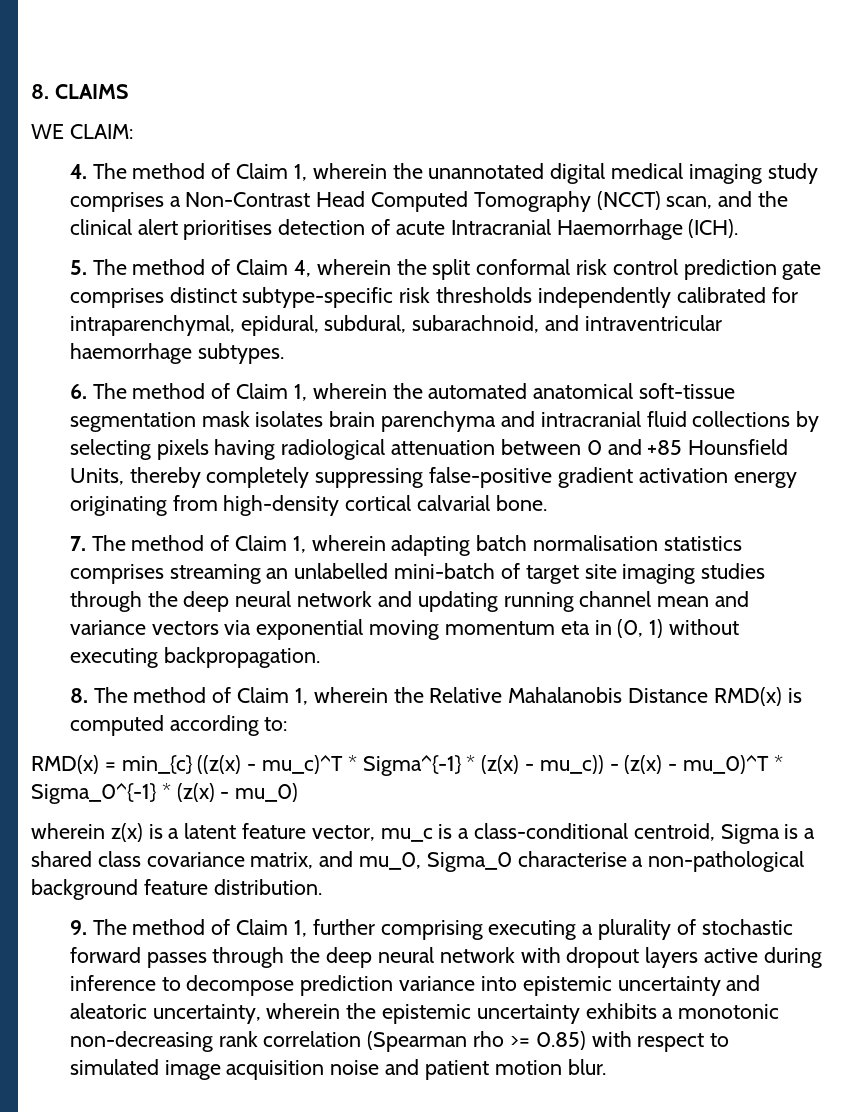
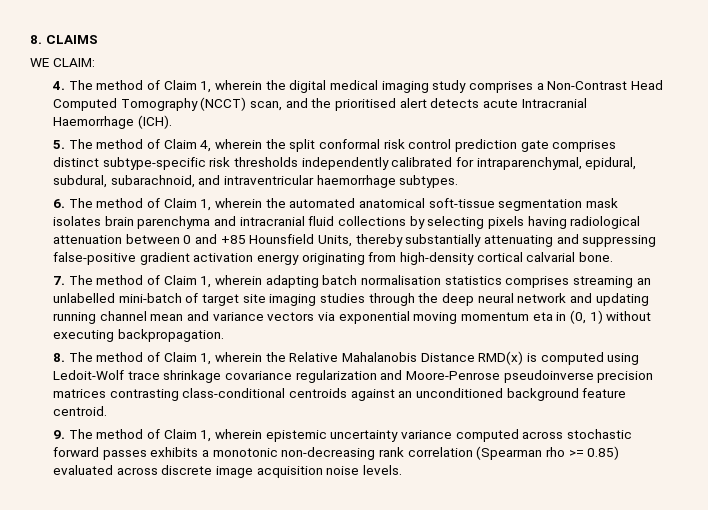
[428,163,545,179] unannotated -> (286, 85) none
[69,219,391,240] clinical alert prioritises detection of -> [335,98,480,111] prioritised alert detects
[206,467,310,488] completely -> [405,234,579,247] substantially attenuating and
[169,715,288,736] [31,755,783,776] [31,783,299,804] [31,823,816,844] [31,851,805,872] according to: // RMD(x) = min_{c} ((z(x) - mu_c)^T * Sigma^{-1} * (z(x) - mu_c)) - (z(x) - mu_0)^T * Sigma_0^{-1} * (z(x) - mu_0) // wherein z(x) is a latent feature vector, mu_c is a class-conditional centroid, Sigma is a shared class covariance matrix, and mu_0, Sigma_0 characterise a non-pathological -> [607,353,640,365] [53,370,654,383] [53,388,504,401] using Ledoit-Wolf trace shrinkage covariance regularization and Moore-Penrose pseudoinverse precision matrices contrasting class-conditional centroids against an unconditioned
[213,879,322,895] distribution. -> [53,406,108,416] centroid.
[312,919,793,940] [69,947,822,968] [69,975,761,996] [69,1003,580,1024] further comprising executing a plurality of stochastic forward passes through the deep neural network with dropout layers active during inference to decompose prediction variance into epistemic uncertainty and aleatoric uncertainty, wherein the epistemic uncertainty -> [215,429,632,442] [53,447,147,460] wherein epistemic uncertainty variance computed across stochastic forward passes
[591,1031,730,1052] [69,1059,607,1080] with respect to simulated image acquisition noise and patient motion blur. -> [53,465,403,478] evaluated across discrete image acquisition noise levels.

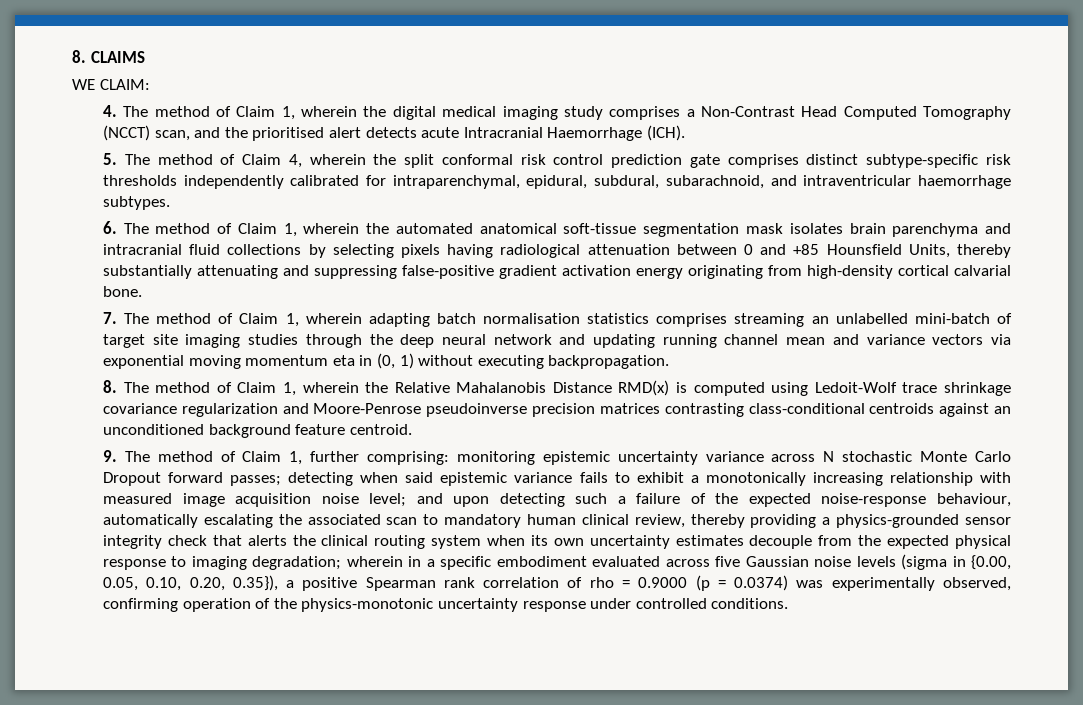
[215,429,632,442] [53,446,620,460] [53,465,403,478] wherein epistemic uncertainty variance computed across stochastic forward passes exhibits a monotonic non-decreasing rank correlation (Spearman rho >= 0.85) evaluated across discrete image acquisition noise levels. -> [310,451,1011,465] [102,472,1011,486] [102,493,1012,507] [102,514,1012,528] [102,535,1012,549] [102,554,1011,570] [102,575,1011,591] [102,598,789,612] further comprising: monitoring epistemic uncertainty variance across N stochastic Monte Carlo Dropout forward passes; detecting when said epistemic variance fails to exhibit a monotonically increasing relationship with measured image acquisition noise level; and upon detecting such a failure of the expected noise-response behaviour, automatically escalating the associated scan to mandatory human clinical review, thereby providing a physics-grounded sensor integrity check that alerts the clinical routing system when its own uncertainty estimates decouple from the expected physical response to imaging degradation; wherein in a specific embodiment evaluated across five Gaussian noise levels (sigma in {0.00, 0.05, 0.10, 0.20, 0.35}), a positive Spearman rank correlation of rho = 0.9000 (p = 0.0374) was experimentally observed, confirming operation of the physics-monotonic uncertainty response under controlled conditions.

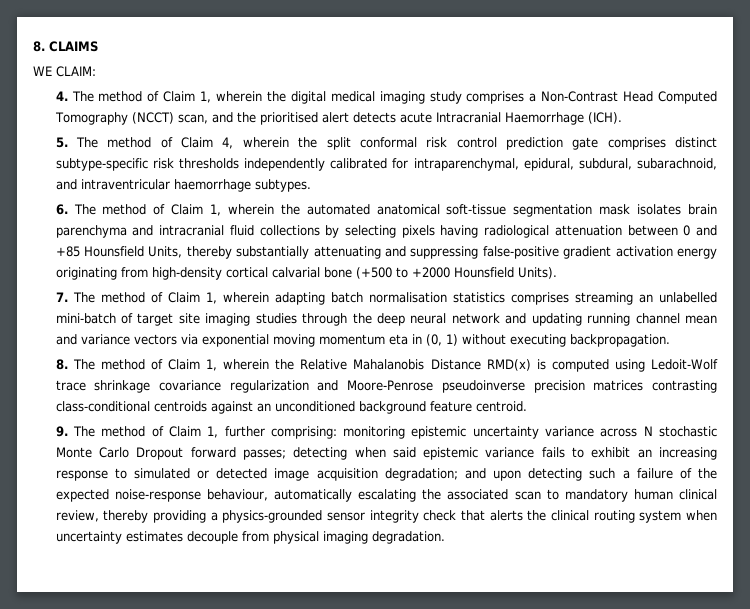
[102,286,142,297] bone. -> [323,267,557,279] bone (+500 to +2000 Hounsfield Units).
[690,472,1011,486] [102,493,407,507] a monotonically increasing relationship with measured image acquisition noise level; -> [637,447,717,460] [55,468,458,481] an increasing response to simulated or detected image acquisition degradation;
[530,535,584,546] its own -> (717, 515) none
[858,535,1012,549] [102,554,1011,570] [102,575,1011,591] [102,598,789,612] the expected physical response to imaging degradation; wherein in a specific embodiment evaluated across five Gaussian noise levels (sigma in {0.00, 0.05, 0.10, 0.20, 0.35}), a positive Spearman rank correlation of rho = 0.9000 (p = 0.0374) was experimentally observed, confirming operation of the physics-monotonic uncertainty response under controlled conditions. -> [272,531,445,544] physical imaging degradation.

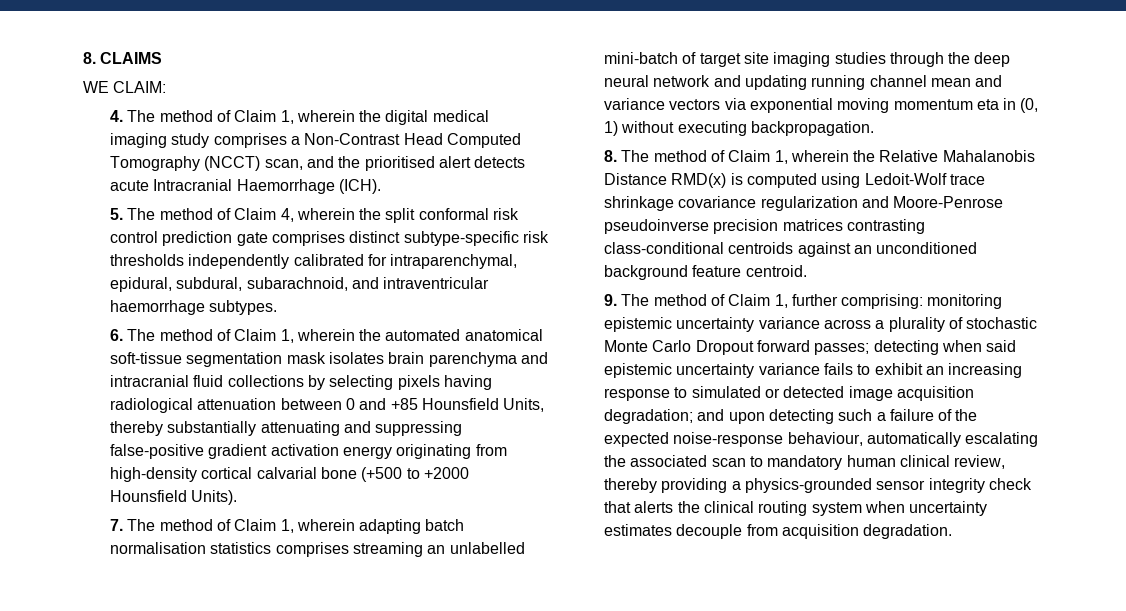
[643,426,653,436] N -> [875,317,963,332] a plurality of
(479, 453) none -> [676,363,755,378] uncertainty
[272,531,368,544] physical imaging -> [781,524,859,539] acquisition

